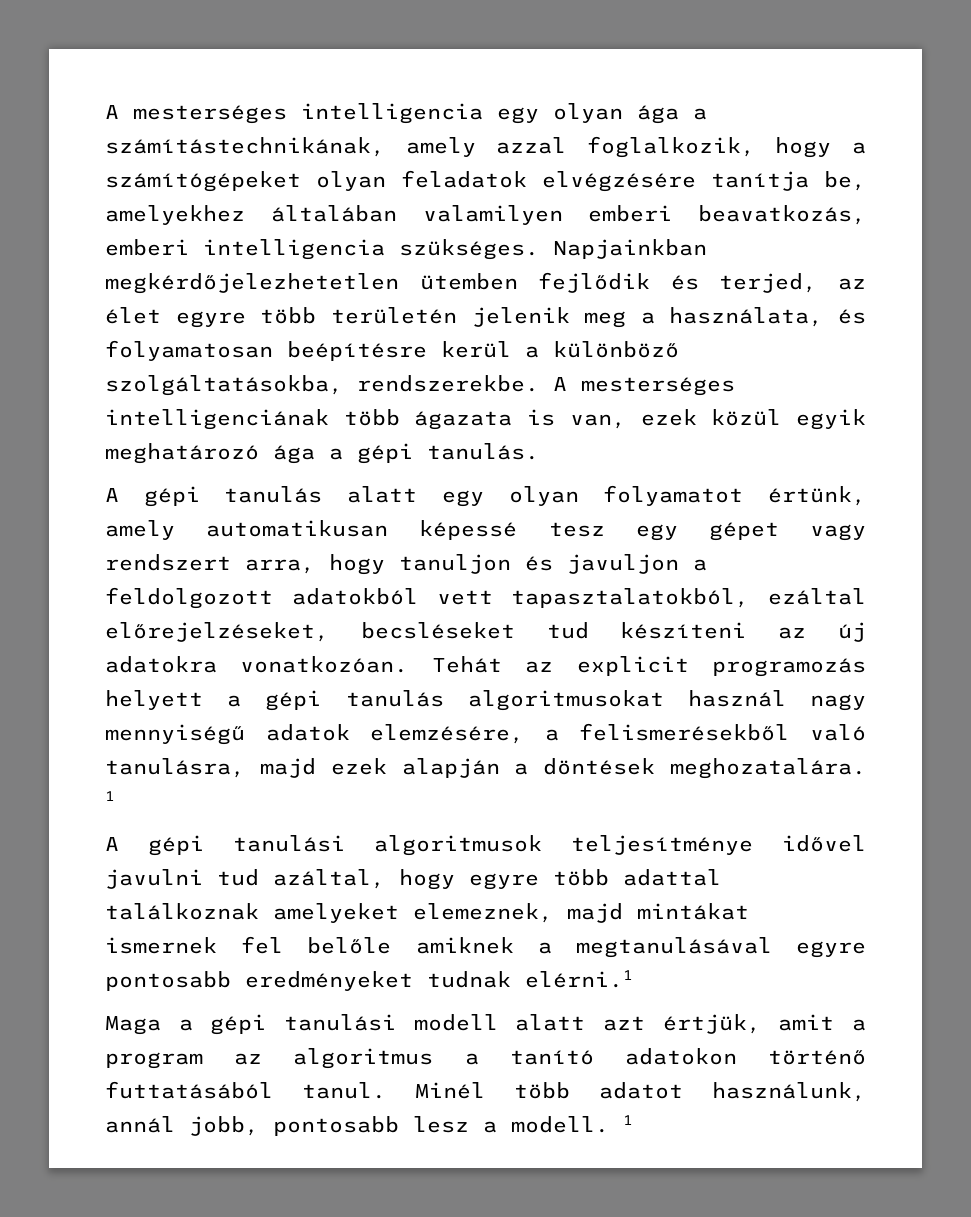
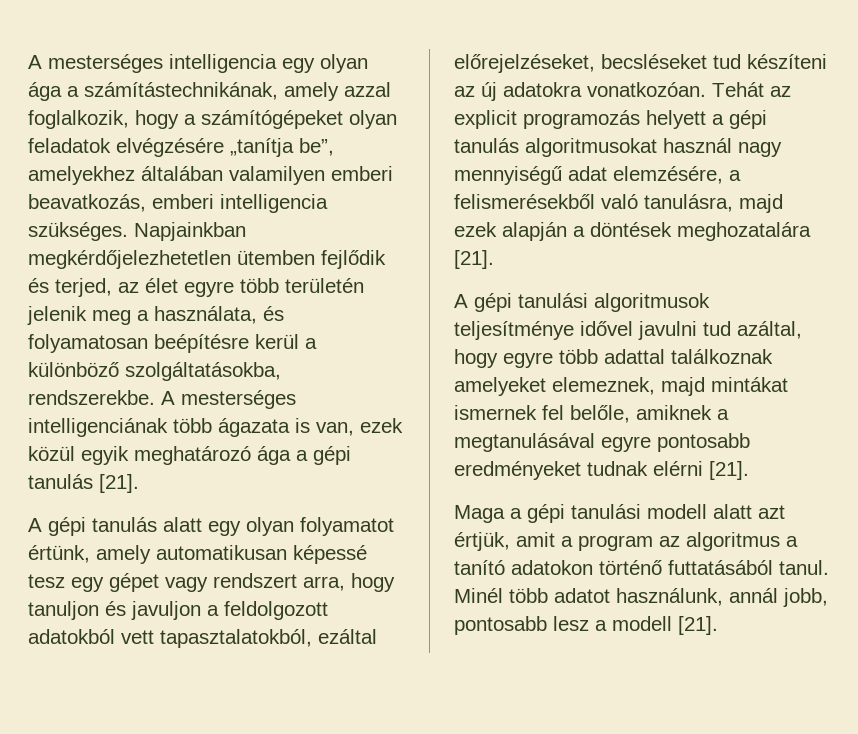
[711,171,866,191] tanítja be, -> [230,138,334,157] „tanítja be”,
[427,443,539,460] tanulás. -> [28,474,139,493] tanulás [21].
[265,724,350,741] adatok -> [568,166,607,181] adat
[670,758,866,779] [105,791,115,801] meghozatalára. 1 -> [677,222,811,241] [454,250,494,269] meghozatalára [21].
[307,937,392,954] belőle -> [570,405,630,423] belőle,
[525,970,633,988] elérni.1 -> [653,461,749,480] elérni [21].
[511,1115,633,1133] modell. 1 -> [612,616,718,635] modell [21].

